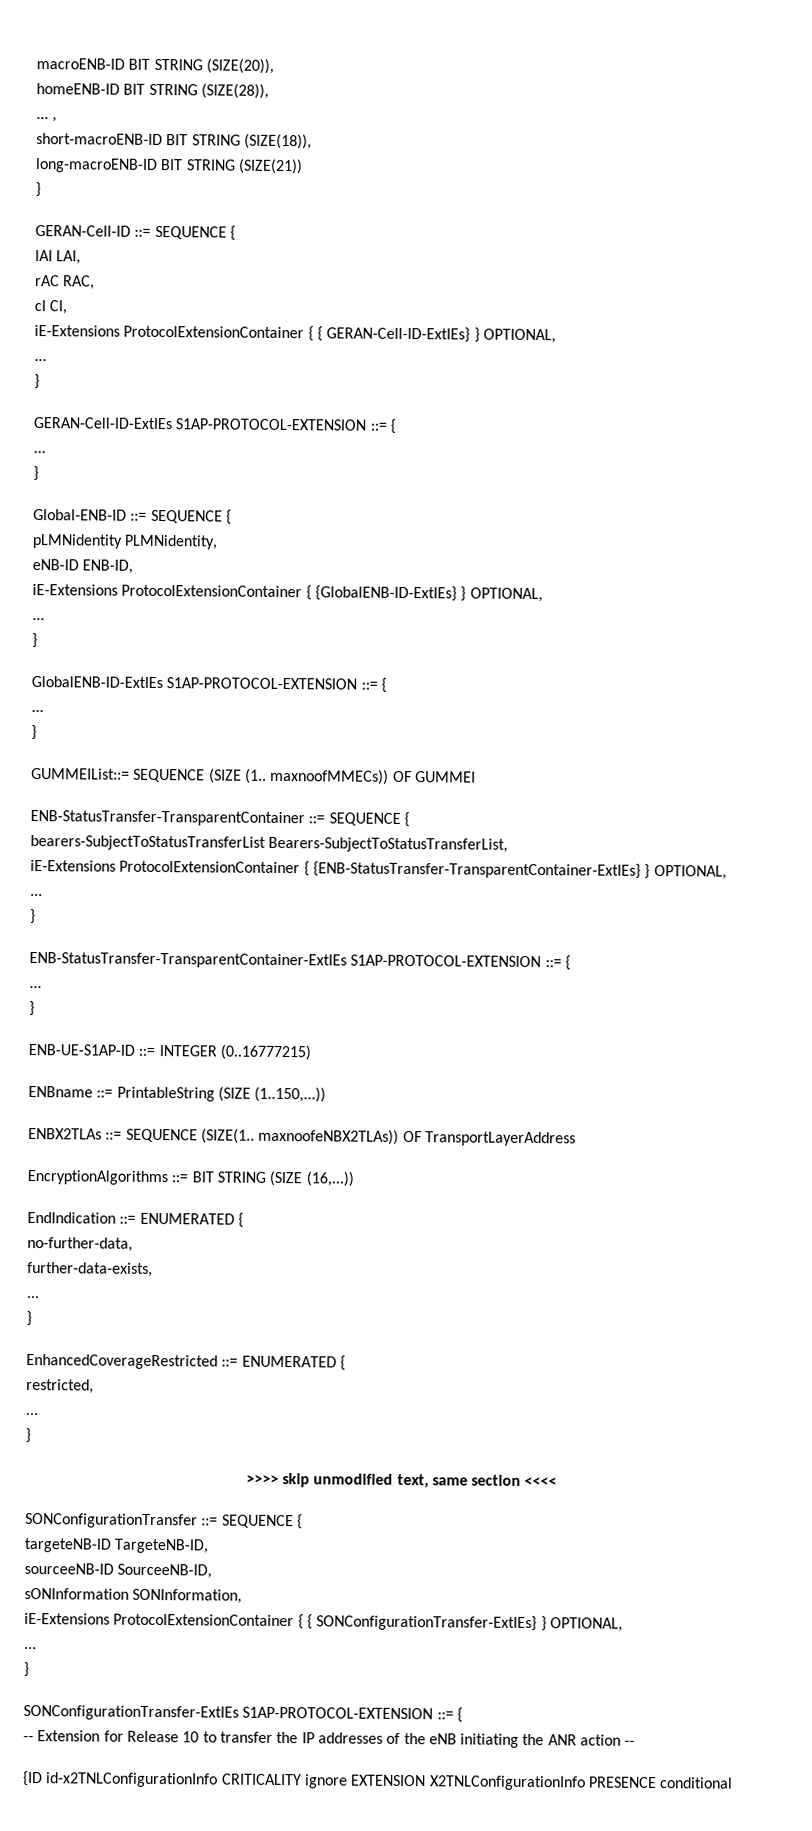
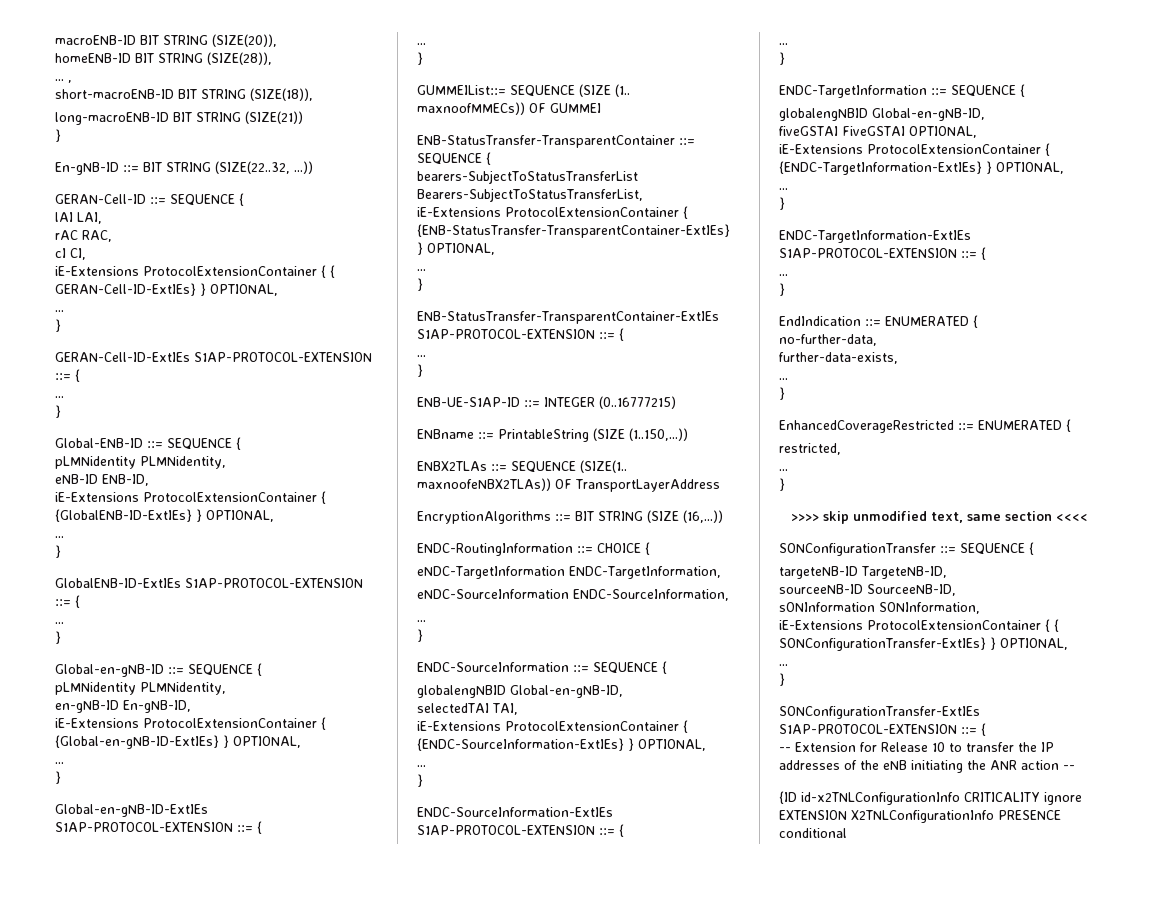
(41, 190) none -> [55,161,313,175] // En-gNB-ID ::= BIT STRING (SIZE(22..32, ...))
(37, 732) none -> [55,663,262,677] [55,682,226,695] [55,700,191,713] [55,717,326,730] [55,735,301,749] [55,762,64,764] [55,771,61,784] [55,804,208,817] [55,821,262,834] [417,43,426,45] [417,52,423,65] // Global-en-gNB-ID ::= SEQUENCE { // pLMNidentity PLMNidentity, // en-gNB-ID En-gNB-ID, // iE-Extensions ProtocolExtensionContainer { {Global-en-gNB-ID-ExtIEs} } OPTIONAL, // ... // } // Global-en-gNB-ID-ExtIEs S1AP-PROTOCOL-EXTENSION ::= { // ... // }
(354, 1179) none -> [417,542,650,556] [417,566,721,579] [417,589,729,601] [417,620,426,622] [417,629,423,642] [417,661,667,674] [417,685,623,698] [417,703,518,715] [417,720,688,733] [417,738,706,751] [417,765,426,767] [417,774,423,787] [417,807,613,817] [417,824,624,837] [779,43,788,45] [779,52,785,65] [779,84,1025,98] [779,108,985,121] [779,126,977,138] [779,143,1050,156] [779,161,1064,175] [779,188,788,190] [779,197,785,210] [779,230,971,243] [779,247,986,260] [779,274,788,276] [779,283,785,296] // ENDC-RoutingInformation ::= CHOICE { // eNDC-TargetInformation ENDC-TargetInformation, // eNDC-SourceInformation ENDC-SourceInformation, // ... // } // ENDC-SourceInformation ::= SEQUENCE { // globalengNBID Global-en-gNB-ID, // selectedTAI TAI, // iE-Extensions ProtocolExtensionContainer { {ENDC-SourceInformation-ExtIEs} } OPTIONAL, // ... // } // ENDC-SourceInformation-ExtIEs S1AP-PROTOCOL-EXTENSION ::= { // ... // } // ENDC-TargetInformation ::= SEQUENCE { // globalengNBID Global-en-gNB-ID, // fiveGSTAI FiveGSTAI OPTIONAL, // iE-Extensions ProtocolExtensionContainer { {ENDC-TargetInformation-ExtIEs} } OPTIONAL, // ... // } // ENDC-TargetInformation-ExtIEs S1AP-PROTOCOL-EXTENSION ::= { // ... // }

